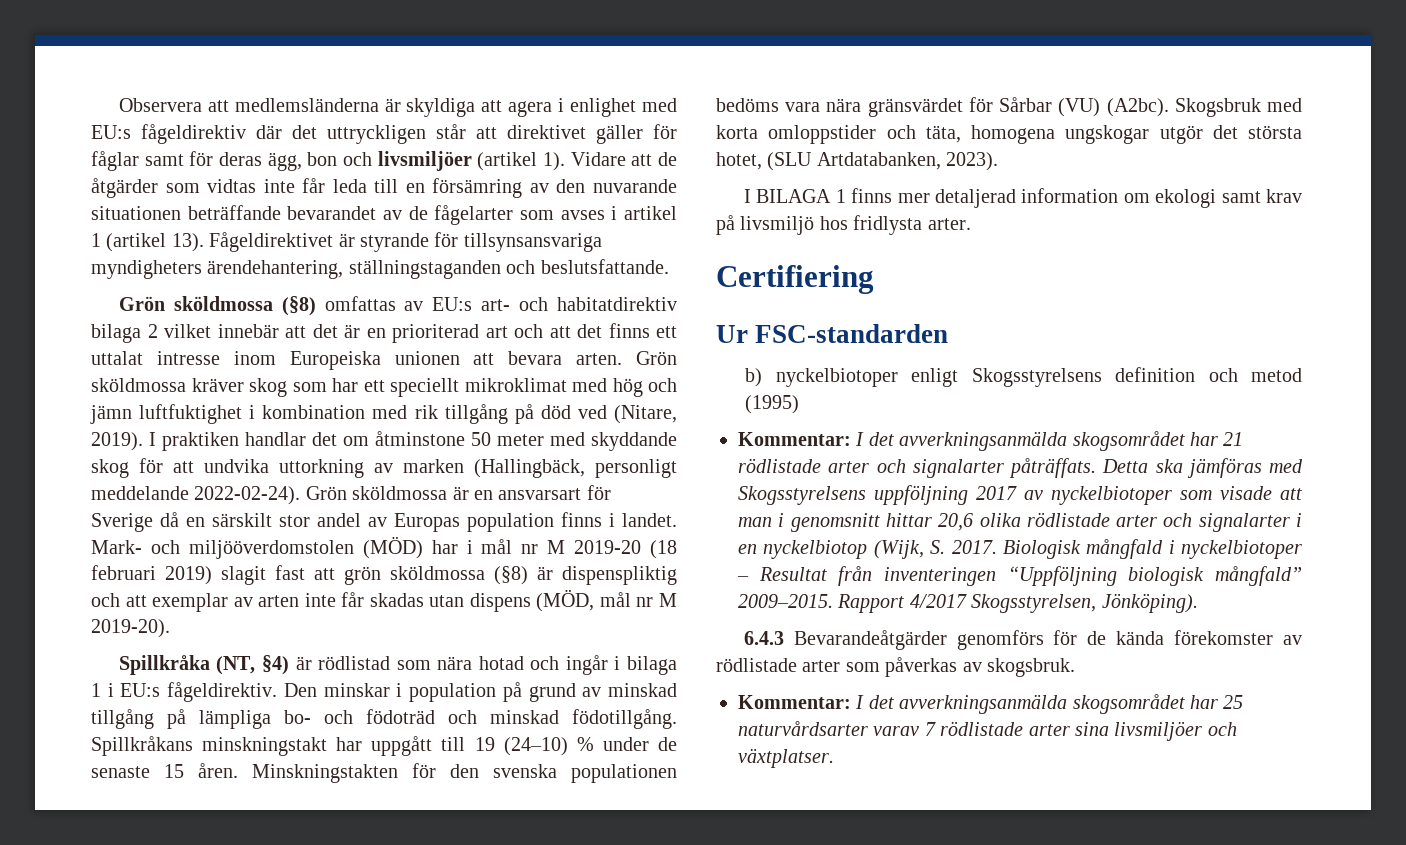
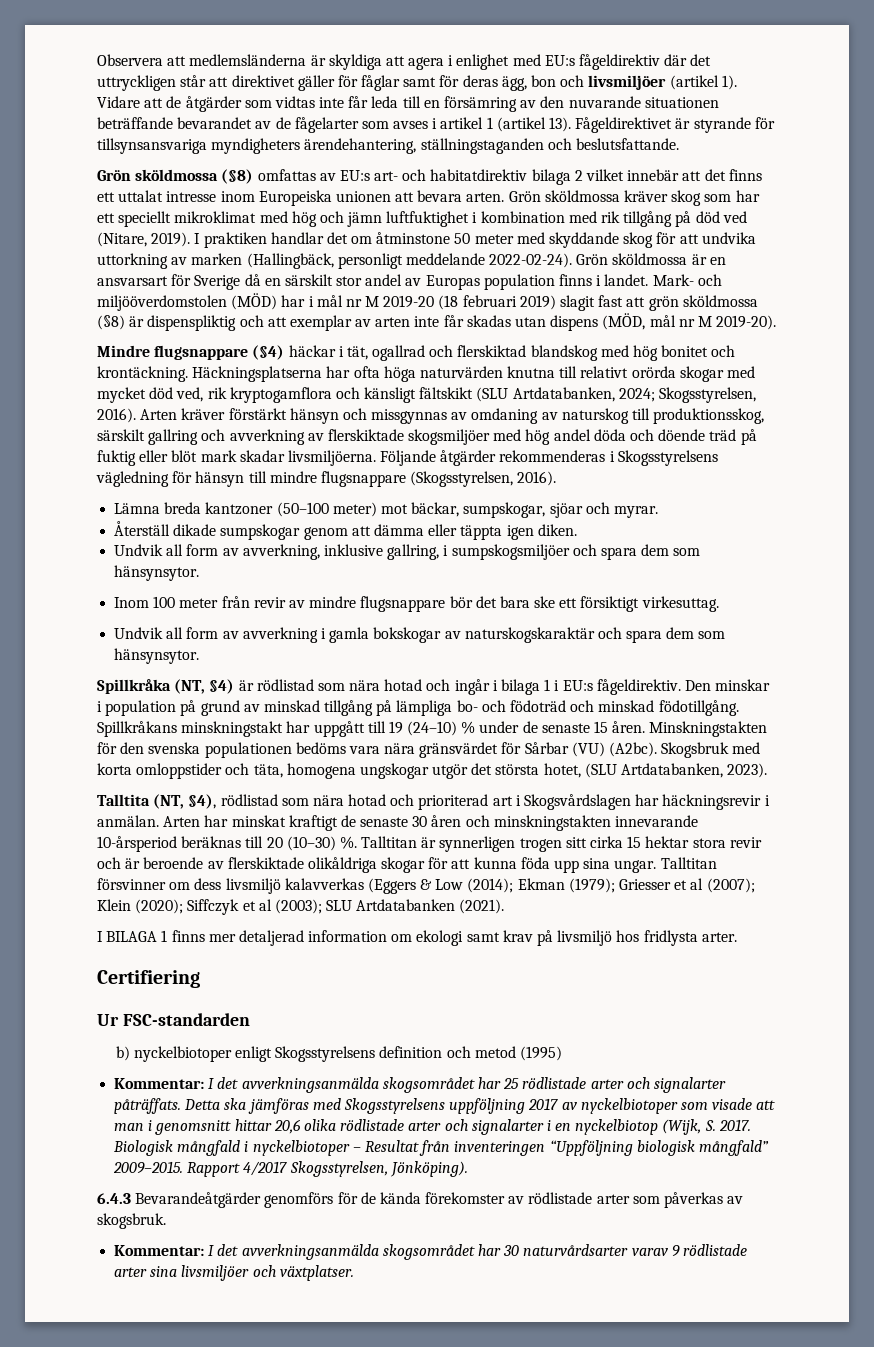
[344,324,602,343] är en prioriterad art och att det -> (726, 175) none
(170, 628) none -> [97,345,736,361] [97,366,756,382] [97,387,757,403] [97,408,765,424] [97,429,757,445] [97,450,718,466] [96,471,557,487] [114,502,658,518] [114,521,577,540] [114,544,701,560] [114,565,200,581] [114,596,719,612] [114,627,726,643] [114,648,200,664] // Mindre flugsnappare (§4) häckar i tät, ogallrad och flerskiktad blandskog med hög bonitet och krontäckning. Häckningsplatserna har ofta höga naturvärden knutna till relativt orörda skogar med mycket död ved, rik kryptogamflora och känsligt fältskikt (SLU Artdatabanken, 2024; Skogsstyrelsen, 2016). Arten kräver förstärkt hänsyn och missgynnas av omdaning av naturskog till produktionsskog, särskilt gallring och avverkning av flerskiktade skogsmiljöer med hög andel döda och döende träd på fuktig eller blöt mark skadar livsmiljöerna. Följande åtgärder rekommenderas i Skogsstyrelsens vägledning för hänsyn till mindre flugsnappare (Skogsstyrelsen, 2016). // Lämna breda kantzoner (50–100 meter) mot bäckar, sumpskogar, sjöar och myrar. // Återställ dikade sumpskogar genom att dämma eller täppta igen diken. // Undvik all form av avverkning, inklusive gallring, i sumpskogsmiljöer och spara dem som hänsynsytor. // Inom 100 meter från revir av mindre flugsnappare bör det bara ske ett försiktigt virkesuttag. // Undvik all form av avverkning i gamla bokskogar av naturskogskaraktär och spara dem som hänsynsytor.
(999, 161) none -> [97,794,770,810] [97,815,699,831] [97,836,762,852] [97,857,717,873] [97,878,755,894] [97,899,505,915] // Talltita (NT, §4), rödlistad som nära hotad och prioriterad art i Skogsvårdslagen har häckningsrevir i anmälan. Arten har minskat kraftigt de senaste 30 åren och minskningstakten innevarande 10-årsperiod beräknas till 20 (10–30) %. Talltitan är synnerligen trogen sitt cirka 15 hektar stora revir och är beroende av flerskiktade olikåldriga skogar för att kunna föda upp sina ungar. Talltitan försvinner om dess livsmiljö kalavverkas (Eggers & Low (2014); Ekman (1979); Griesser et al (2007); Klein (2020); Siffczyk et al (2003); SLU Artdatabanken (2021).
[1223,432,1244,446] 21 -> [503,1078,520,1089] 25
[1223,695,1244,709] 25 -> [503,1245,520,1256] 30
[924,722,936,736] 7 -> [671,1245,680,1257] 9

